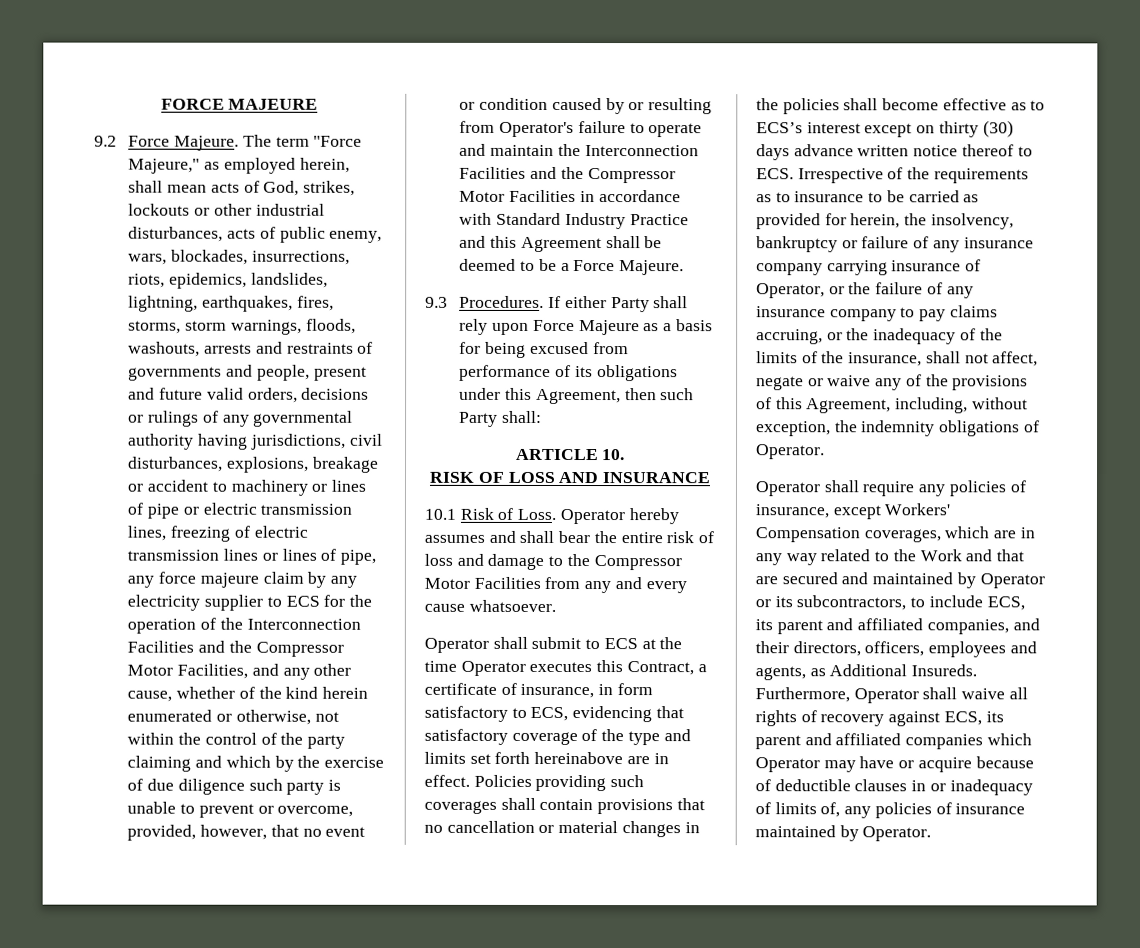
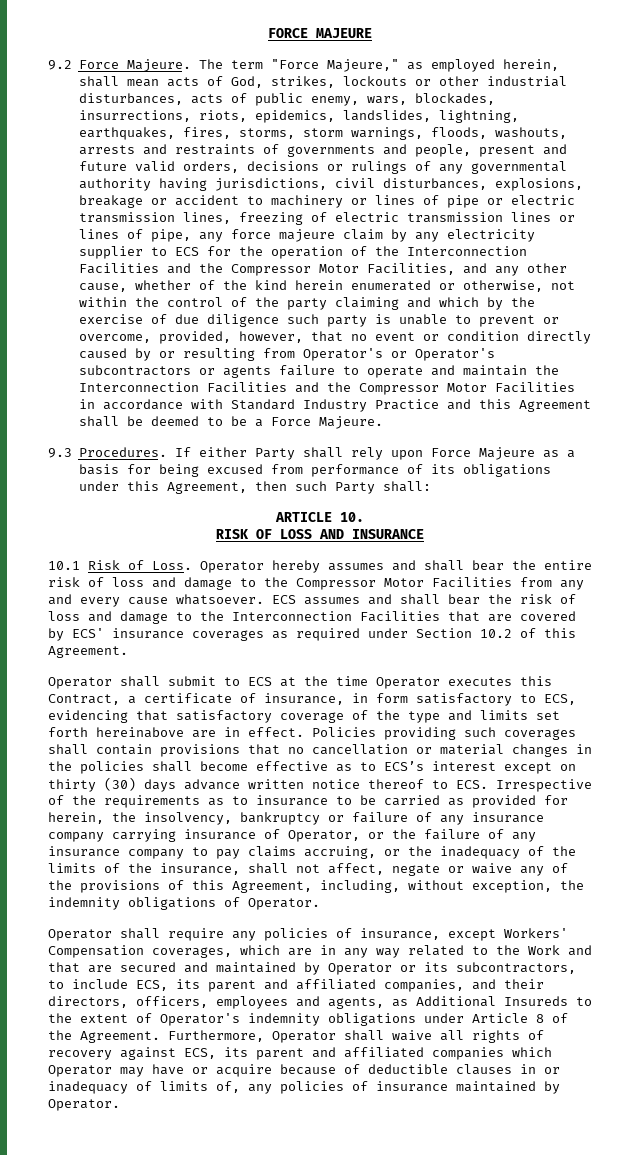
(549, 103) none -> [526,331,591,344] directly
(575, 129) none -> [390,348,495,361] [78,365,271,378] or Operator's subcontractors or agents
(556, 605) none -> [272,594,576,605] [48,611,576,624] [48,628,576,641] [48,646,128,658] ECS assumes and shall bear the risk of loss and damage to the Interconnection Facilities that are covered by ECS' insurance coverages as required under Section 10.2 of this Agreement.
[911,664,978,677] Insureds. -> [504,996,592,1006] [48,1013,568,1026] [48,1030,160,1043] Insureds to the extent of Operator's indemnity obligations under Article 8 of the Agreement.

